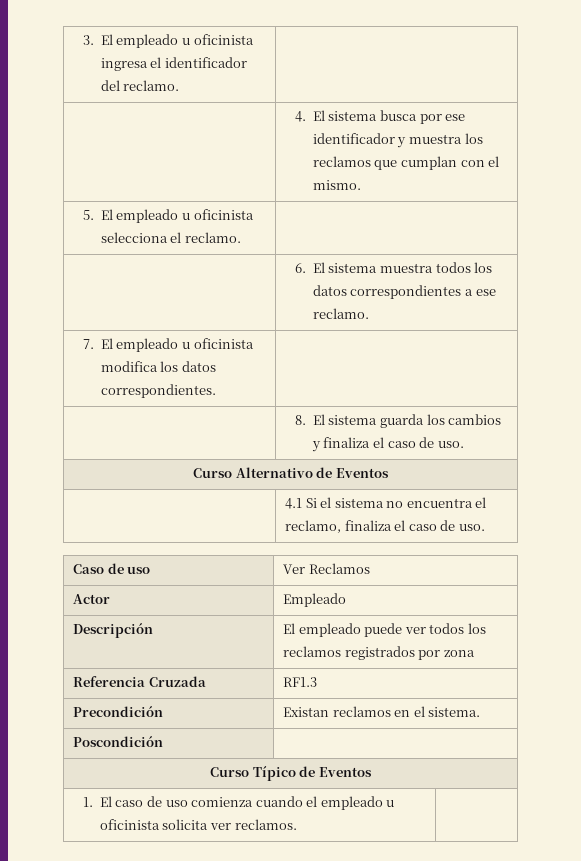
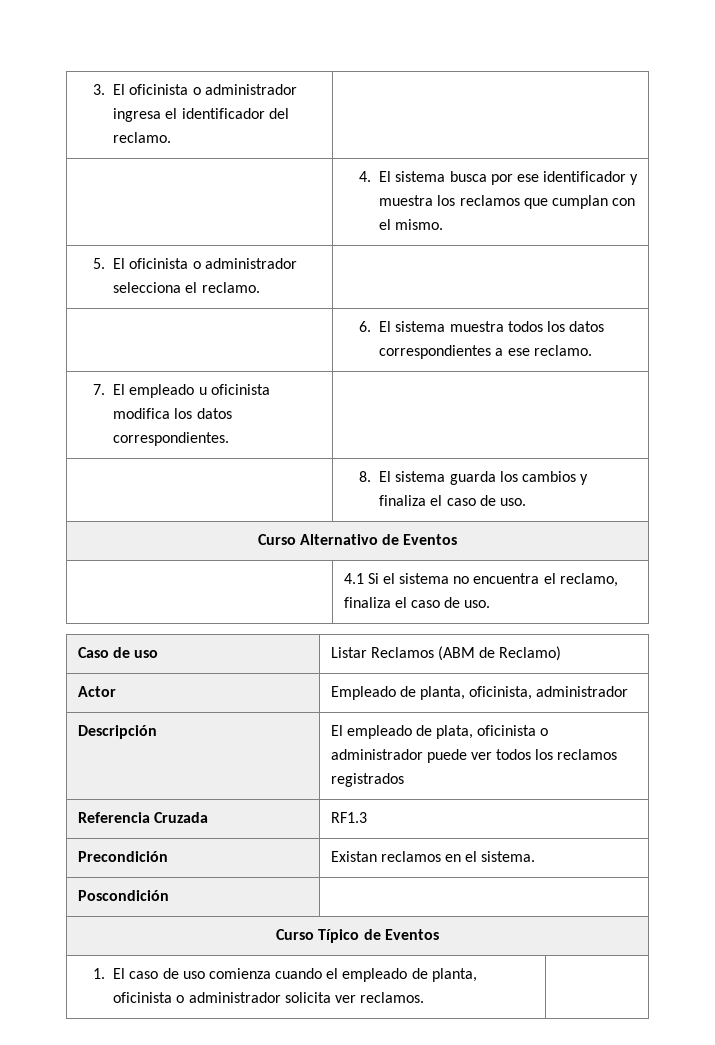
[116,34,254,48] empleado u oficinista -> [129,84,297,95] oficinista o administrador
[116,209,254,223] empleado u oficinista -> [129,258,297,269] oficinista o administrador
[283,564,306,574] Ver -> [330,647,367,658] Listar
(370, 568) none -> [437,646,562,661] (ABM de Reclamo)
(347, 600) none -> [399,686,629,700] de planta, oficinista, administrador
(361, 630) none -> [415,725,549,739] [330,749,423,760] de plata, oficinista o administrador
[418,650,475,660] por zona -> (404, 780) none
[386,800,395,807] [99,819,160,830] u oficinista -> [411,968,477,982] [113,992,281,1003] de planta, oficinista o administrador

